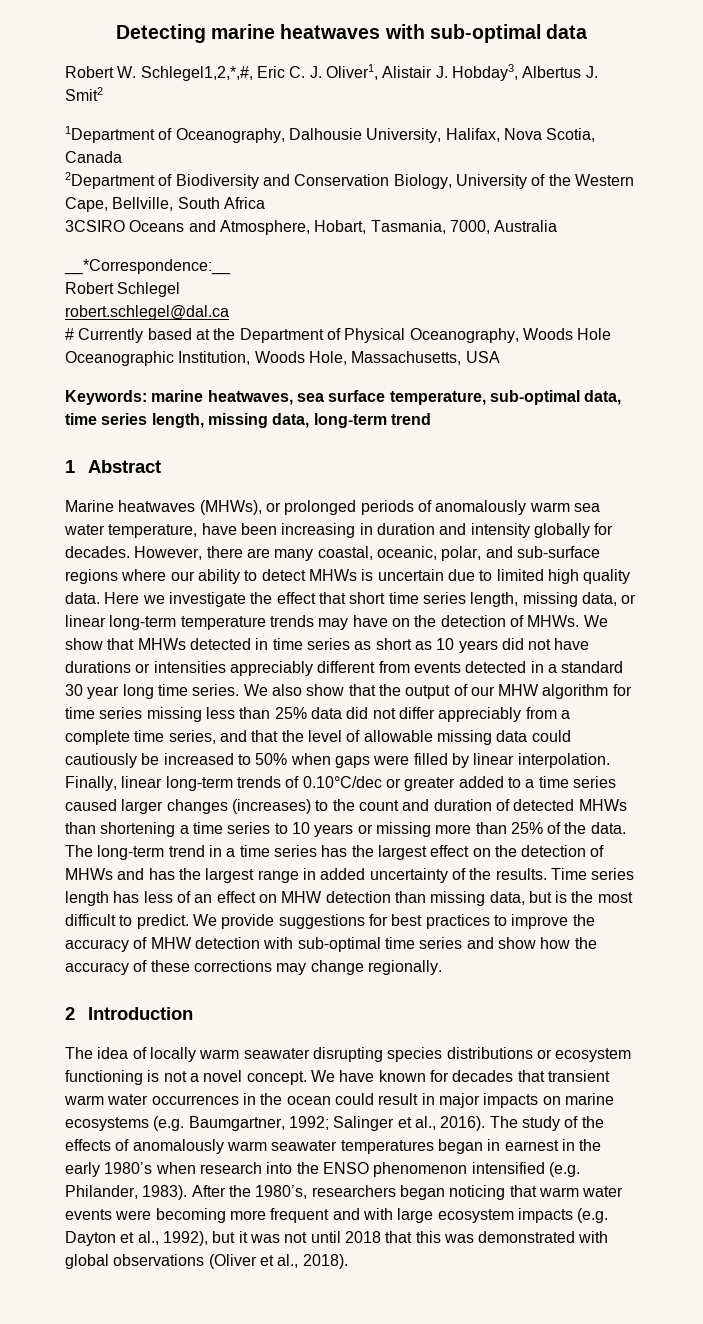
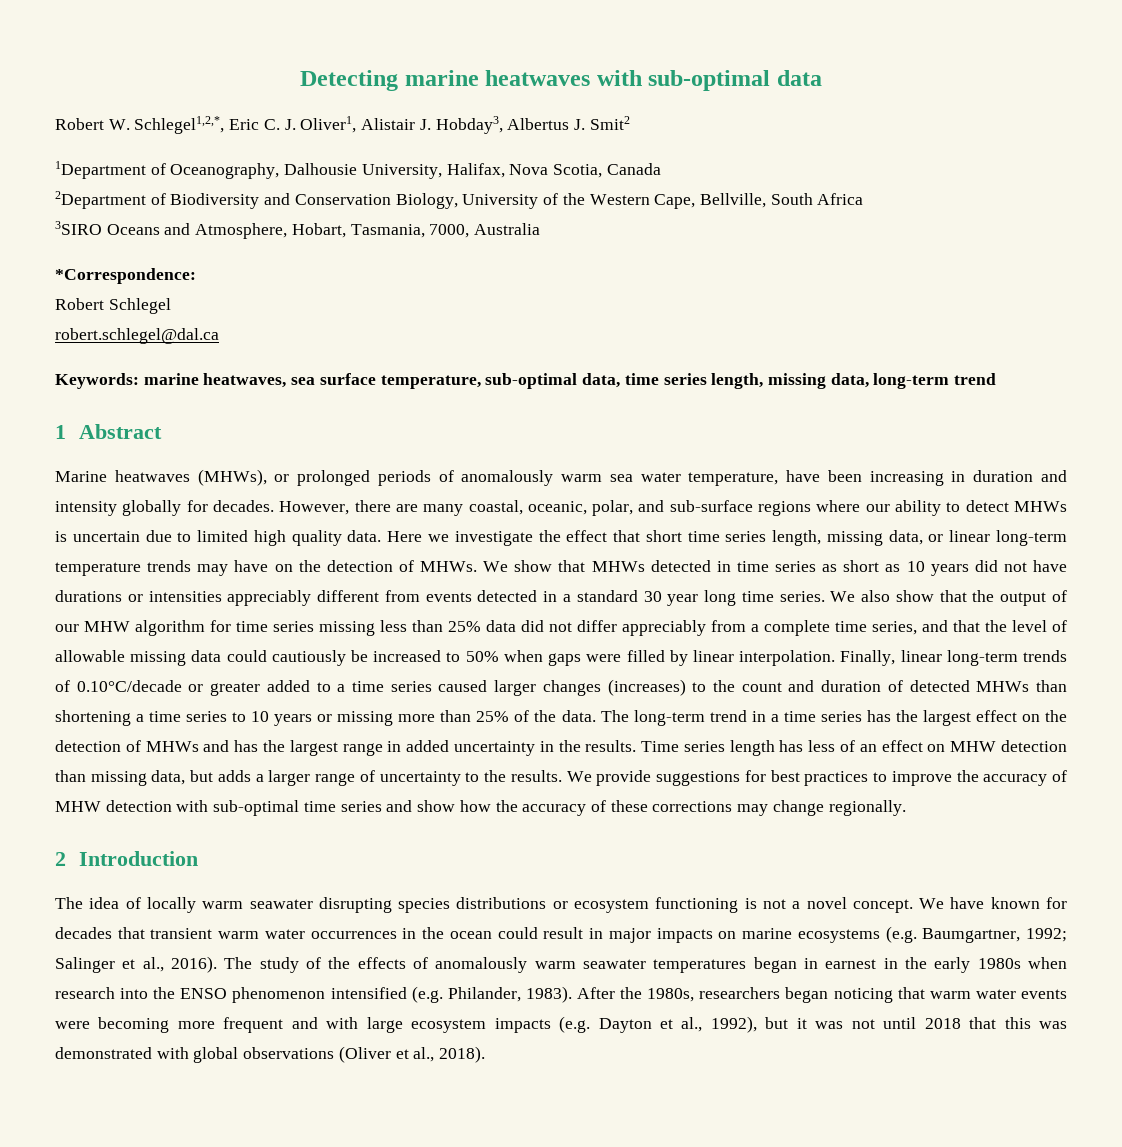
[140,66,253,81] Schlegel1,2,*,#, -> [134,116,225,134] Schlegel1,2,*,
[65,220,125,232] 3CSIRO -> [55,221,102,235] 3SIRO
[64,259,231,275] __*Correspondence:__ -> [55,268,196,284] *Correspondence:
[65,328,612,343] [65,351,500,366] // # Currently based at the Department of Physical Oceanography, Woods Hole Oceanographic Institution, Woods Hole, Massachusetts, USA -> (219, 336) none
[302,776,382,788] 0.10°C/dec -> [76,680,182,692] 0.10°C/decade
[451,868,466,880] of -> [539,741,554,752] in
[555,891,633,903] [65,914,189,929] is the most difficult to predict. -> [217,770,562,786] adds a larger range of uncertainty to the results.
[104,1162,153,1174] 1980’s -> [977,958,1021,969] 1980s
[255,1185,308,1199] 1980’s, -> [647,988,695,1002] 1980s,

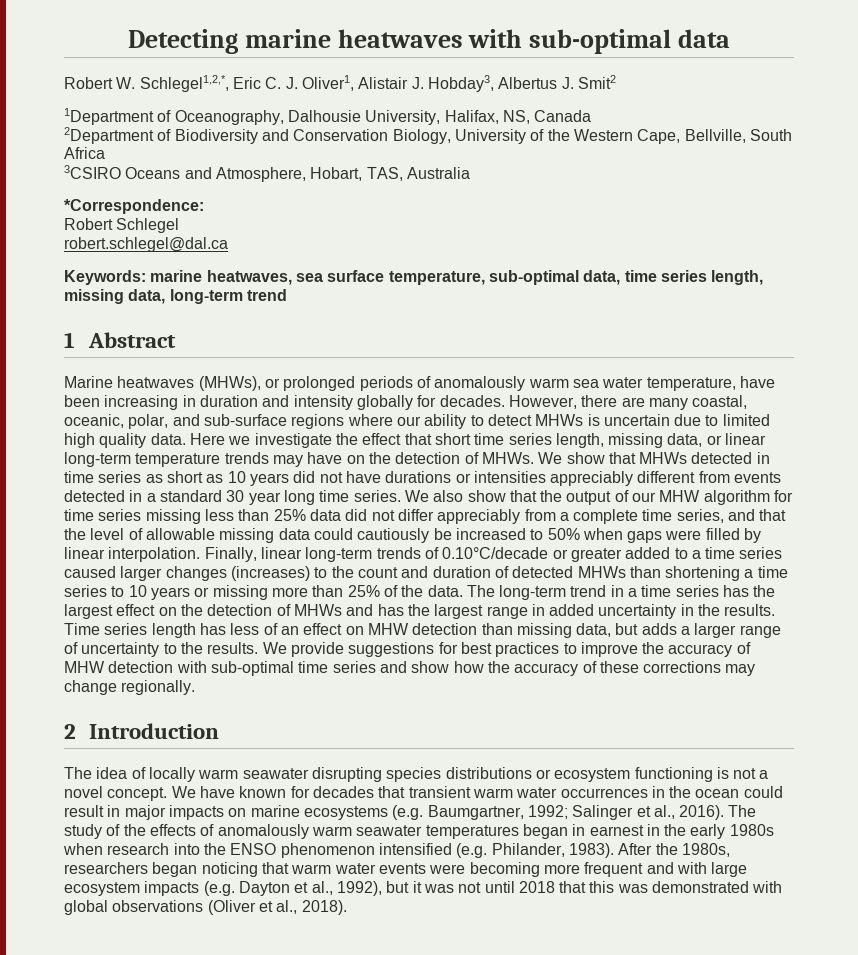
[509,164,603,178] Nova Scotia, -> [502,110,530,124] NS,
[55,221,102,235] 3SIRO -> [64,165,121,179] 3CSIRO
[350,224,470,238] Tasmania, 7000, -> [366,167,403,181] TAS,

